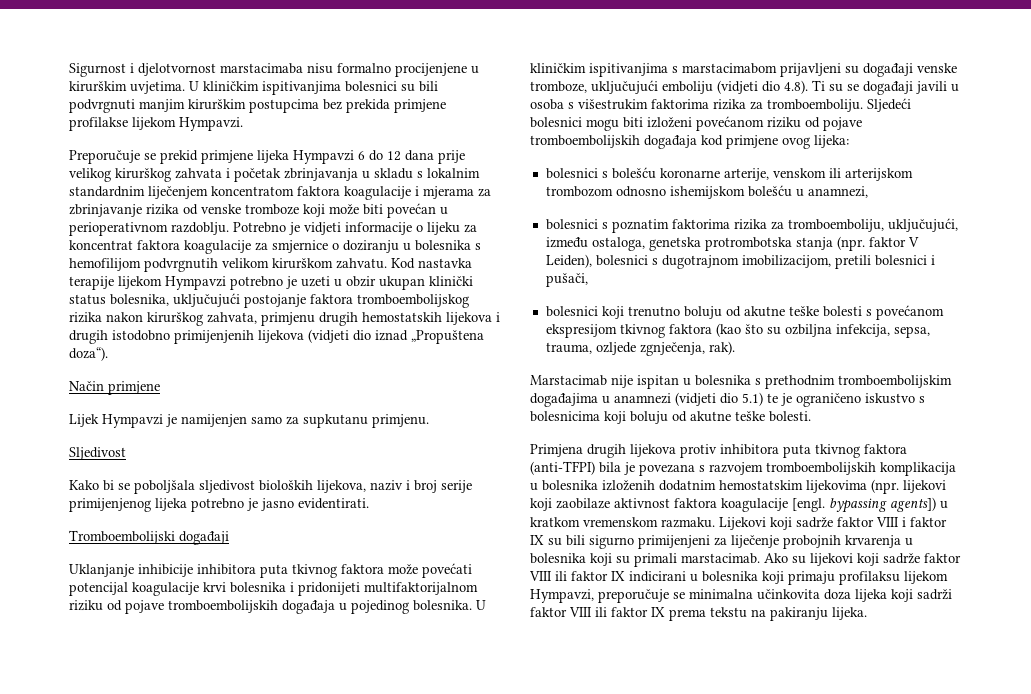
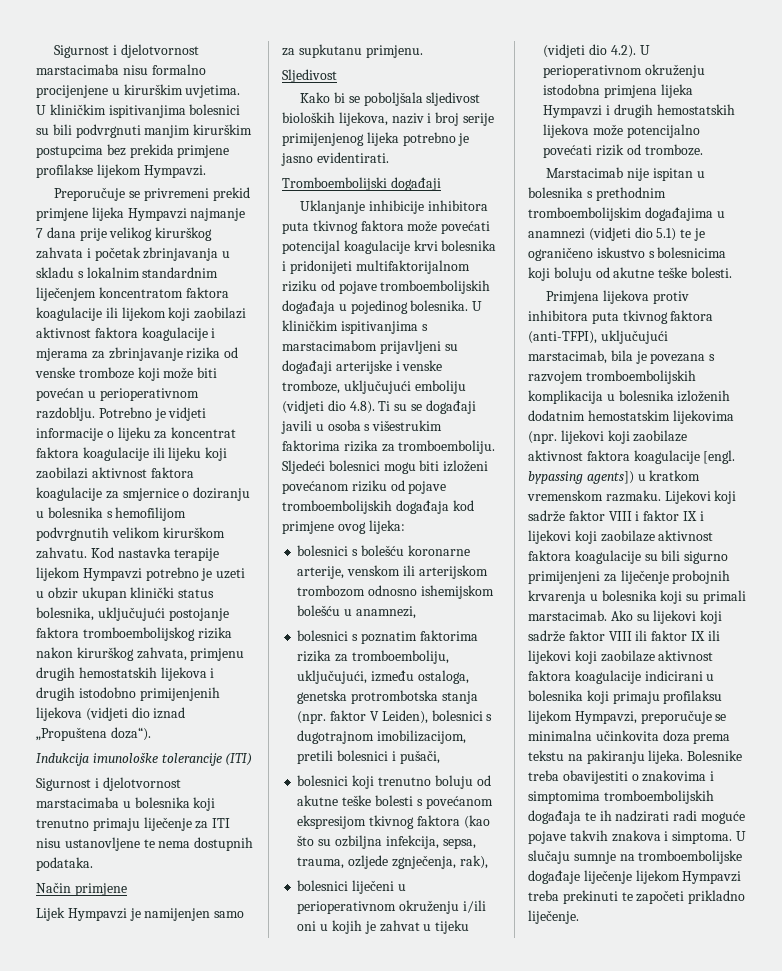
(156, 156) none -> [143,188,209,201] privremeni
[358,150,401,161] 6 do 12 -> [190,208,246,221] [36,228,43,238] najmanje 7
(411, 193) none -> [105,307,247,321] [36,327,208,341] ili lijekom koji zaobilazi aktivnost faktora koagulacije
(251, 247) none -> [152,447,228,461] [36,467,194,479] [36,487,102,501] ili lijeku koji zaobilazi aktivnost faktora koagulacije
(108, 354) none -> [36,752,253,766] [36,777,181,791] [36,797,216,811] [36,817,231,831] [36,837,254,851] [36,857,93,871] // Indukcija imunološke tolerancije (ITI) // Sigurnost i djelotvornost marstacimaba u bolesnika koji trenutno primaju liječenje za ITI nisu ustanovljene te nema dostupnih podataka.
(913, 70) none -> [335,360,400,374] arterijske i
[708,341,735,355] rak). -> [459,855,488,869] [297,880,406,894] [297,900,486,914] [297,920,470,934] [543,44,650,58] [543,64,706,78] [543,84,693,98] [543,104,735,118] [543,124,700,138] [543,144,703,158] rak), // bolesnici liječeni u perioperativnom okruženju i/ili oni u kojih je zahvat u tijeku (vidjeti dio 4.2). U perioperativnom okruženju istodobna primjena lijeka Hympavzi i drugih hemostatskih lijekova može potencijalno povećati rizik od tromboze.
[587,444,626,458] drugih -> (600, 297) none
[530,461,595,475] (anti-TFPI) -> [528,330,668,344] [528,350,607,364] (anti-TFPI), uključujući marstacimab,
(544, 540) none -> [699,511,704,521] [528,530,714,544] [528,550,641,564] i lijekovi koji zaobilaze aktivnost faktora koagulacije
(625, 576) none -> [707,630,720,641] [528,650,714,664] [528,670,641,684] ili lijekovi koji zaobilaze aktivnost faktora koagulacije
[855,589,952,602] [530,607,665,617] lijeka koji sadrži faktor VIII ili faktor IX -> (690, 736) none
(867, 613) none -> [687,750,743,761] [528,770,715,784] [528,790,714,804] [528,810,745,824] [528,830,746,844] [528,850,743,864] [528,870,742,884] [528,890,746,904] [528,910,579,924] Bolesnike treba obavijestiti o znakovima i simptomima tromboembolijskih događaja te ih nadzirati radi moguće pojave takvih znakova i simptoma. U slučaju sumnje na tromboembolijske događaje liječenje lijekom Hympavzi treba prekinuti te započeti prikladno liječenje.

